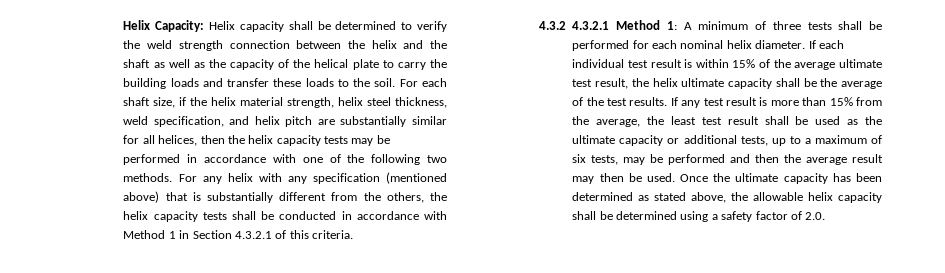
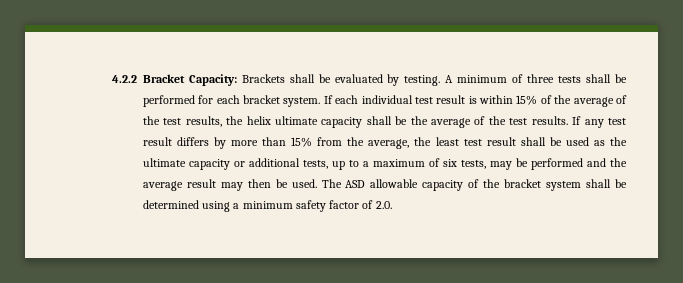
[123,20,448,32] [123,40,448,51] [123,59,447,70] [123,78,448,89] [123,97,447,108] [123,116,448,127] [123,135,390,146] [123,154,448,165] [123,172,447,184] [123,191,448,203] [123,211,448,222] [123,230,354,239] [539,20,677,30] Helix Capacity: Helix capacity shall be determined to verify the weld strength connection between the helix and the shaft as well as the capacity of the helical plate to carry the building loads and transfer these loads to the soil. For each shaft size, if the helix material strength, helix steel thickness, weld specification, and helix pitch are substantially similar for all helices, then the helix capacity tests may be performed in accordance with one of the following two methods. For any helix with any specification (mentioned above) that is substantially different from the others, the helix capacity tests shall be conducted in accordance with Method 1 in Section 4.3.2.1 of this criteria. // 4.3.2 4.3.2.1 Method 1: -> [111,74,441,86] 4.2.2 Bracket Capacity: Brackets shall be evaluated by testing.
[680,40,806,49] nominal helix diameter. -> [242,95,321,107] bracket system.
[838,59,882,68] [572,78,629,89] ultimate test result, -> [615,95,627,104] [142,116,222,127] of the test results,
[759,97,768,106] is -> [176,137,226,149] differs by
[755,154,780,163] then -> (606, 162) none
[680,173,882,184] [572,192,882,203] Once the ultimate capacity has been determined as stated above, the allowable helix capacity -> [321,179,582,191] The ASD allowable capacity of the bracket system
(718, 217) none -> [242,201,293,209] minimum

